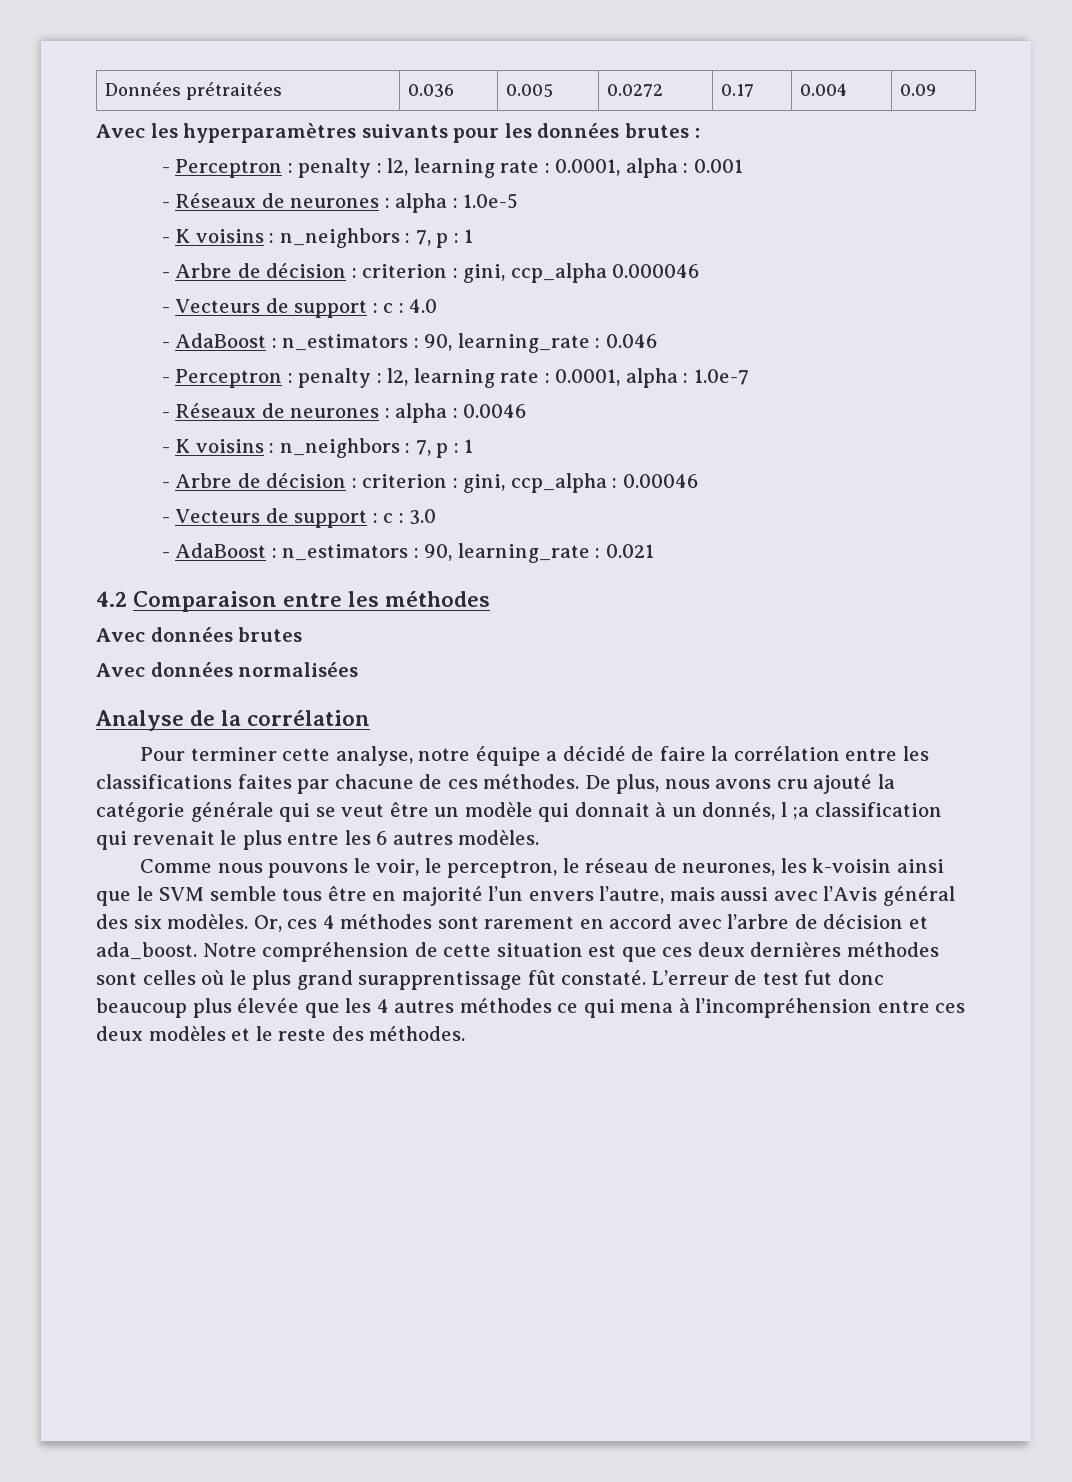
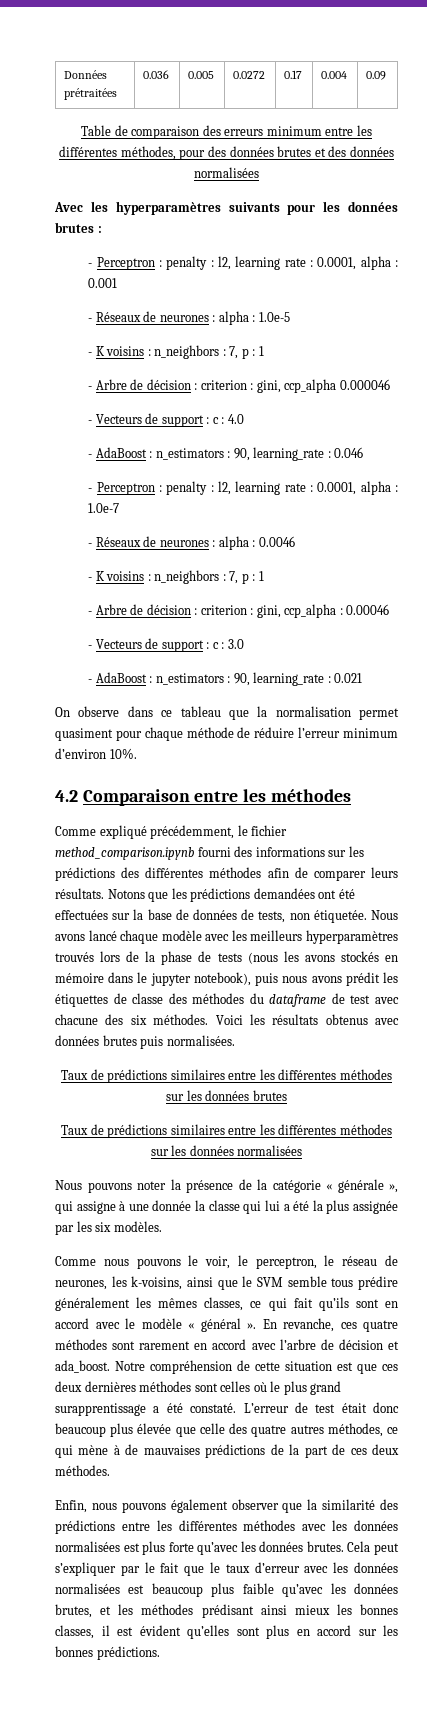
(936, 90) none -> [81,125,372,139] [59,146,394,160] [194,167,259,178] // Table de comparaison des erreurs minimum entre les différentes méthodes, pour des données brutes et des données normalisées
(654, 551) none -> [55,706,399,720] [55,727,398,741] [55,748,137,759] // On observe dans ce tableau que la normalisation permet quasiment pour chaque méthode de réduire l’erreur minimum d’environ 10%.
[96,627,303,642] [96,662,359,677] [95,710,371,731] [140,746,929,766] [96,774,895,794] [96,802,943,822] [96,830,453,850] Avec données brutes // Avec données normalisées // Analyse de la corrélation // Pour terminer cette analyse, notre équipe a décidé de faire la corrélation entre les classifications faites par chacune de ces méthodes. De plus, nous avons cru ajouté la catégorie générale qui se veut être un modèle qui donnait à un donnés, l ;a classification qui revenait le plus entre les 6 autres -> [55,825,288,839] [55,846,364,860] [55,867,398,881] [55,888,355,902] [55,909,398,923] [55,930,399,944] [55,951,398,965] [55,972,399,986] [55,993,399,1007] [55,1014,399,1025] [55,1035,235,1049] [61,1069,392,1083] [166,1090,287,1101] [61,1124,392,1138] [150,1145,303,1156] [55,1179,398,1193] [55,1200,399,1214] [55,1221,112,1235] Comme expliqué précédemment, le fichier method_comparison.ipynb fourni des informations sur les prédictions des différentes méthodes afin de comparer leurs résultats. Notons que les prédictions demandées ont été effectuées sur la base de données de tests, non étiquetée. Nous avons lancé chaque modèle avec les meilleurs hyperparamètres trouvés lors de la phase de tests (nous les avons stockés en mémoire dans le jupyter notebook), puis nous avons prédit les étiquettes de classe des méthodes du dataframe de test avec chacune des six méthodes. Voici les résultats obtenus avec données brutes puis normalisées. // Taux de prédictions similaires entre les différentes méthodes sur les données brutes // Taux de prédictions similaires entre les différentes méthodes sur les données normalisées // Nous pouvons noter la présence de la catégorie « générale », qui assigne à une donnée la classe qui lui a été la plus assignée par les six
[812,858,892,873] k-voisin -> [131,1276,183,1290] k-voisins,
[327,886,956,906] [96,914,335,932] être en majorité l’un envers l’autre, mais aussi avec l’Avis général des six modèles. Or, ces 4 -> [358,1276,398,1290] [55,1297,398,1311] [55,1318,398,1332] prédire généralement les mêmes classes, ce qui fait qu’ils sont en accord avec le modèle « général ». En revanche, ces quatre
[527,970,556,985] fût -> [153,1403,183,1413] a été
[804,970,833,985] fut -> [341,1403,367,1413] était
[345,998,966,1018] [96,1026,466,1041] les 4 autres méthodes ce qui mena à l’incompréhension entre ces deux modèles et le reste des méthodes. -> [199,1423,399,1437] [55,1444,399,1458] [55,1465,110,1476] [55,1499,398,1513] [55,1520,398,1534] [55,1541,399,1555] [55,1562,399,1576] [55,1583,399,1597] [55,1604,398,1618] [55,1625,398,1639] [55,1646,160,1660] celle des quatre autres méthodes, ce qui mène à de mauvaises prédictions de la part de ces deux méthodes. // Enfin, nous pouvons également observer que la similarité des prédictions entre les différentes méthodes avec les données normalisées est plus forte qu’avec les données brutes. Cela peut s’expliquer par le fait que le taux d’erreur avec les données normalisées est beaucoup plus faible qu’avec les données brutes, et les méthodes prédisant ainsi mieux les bonnes classes, il est évident qu’elles sont plus en accord sur les bonnes prédictions.

